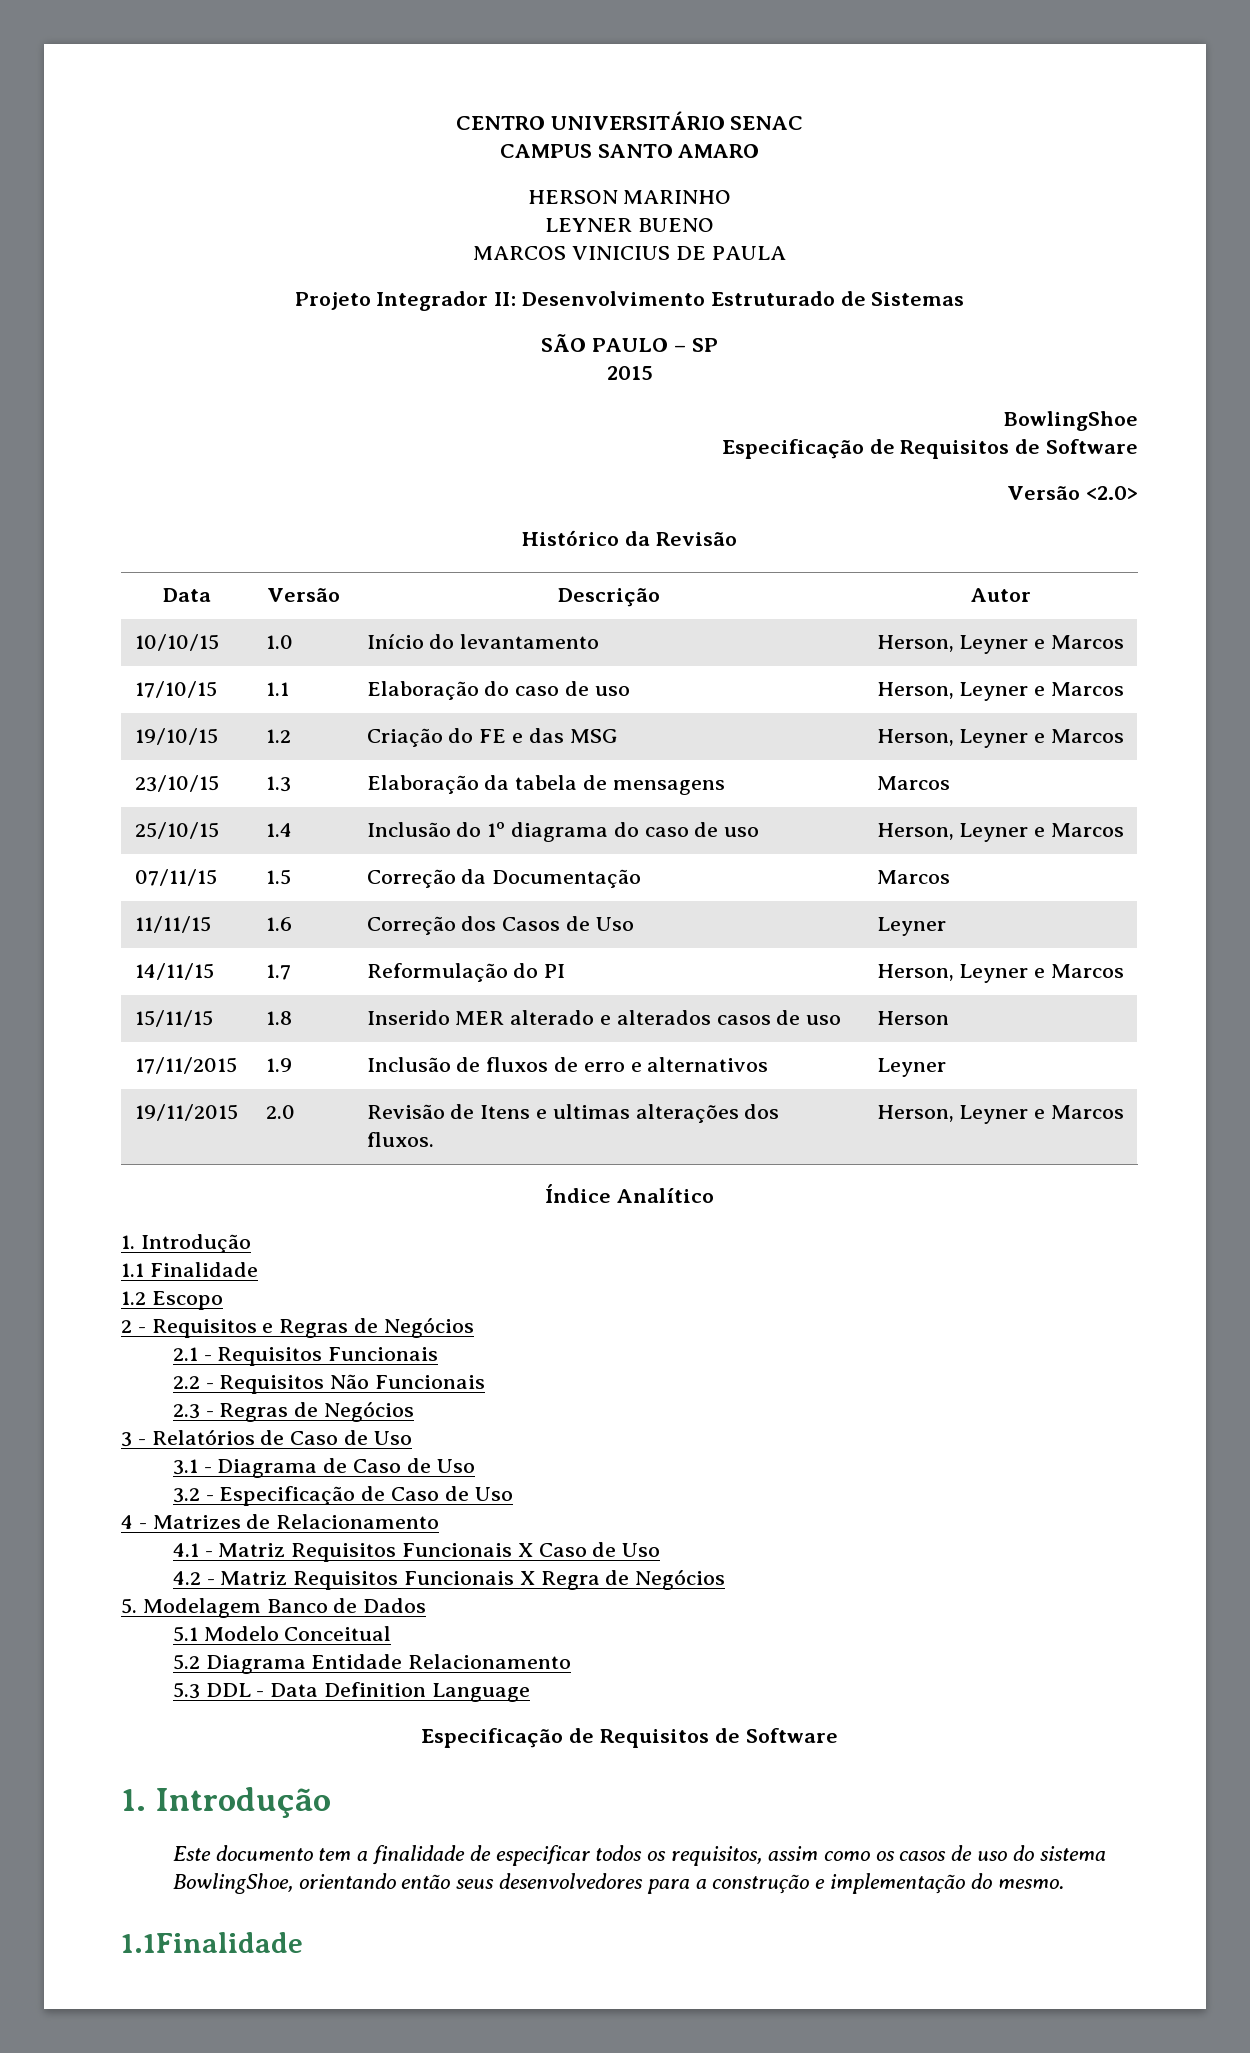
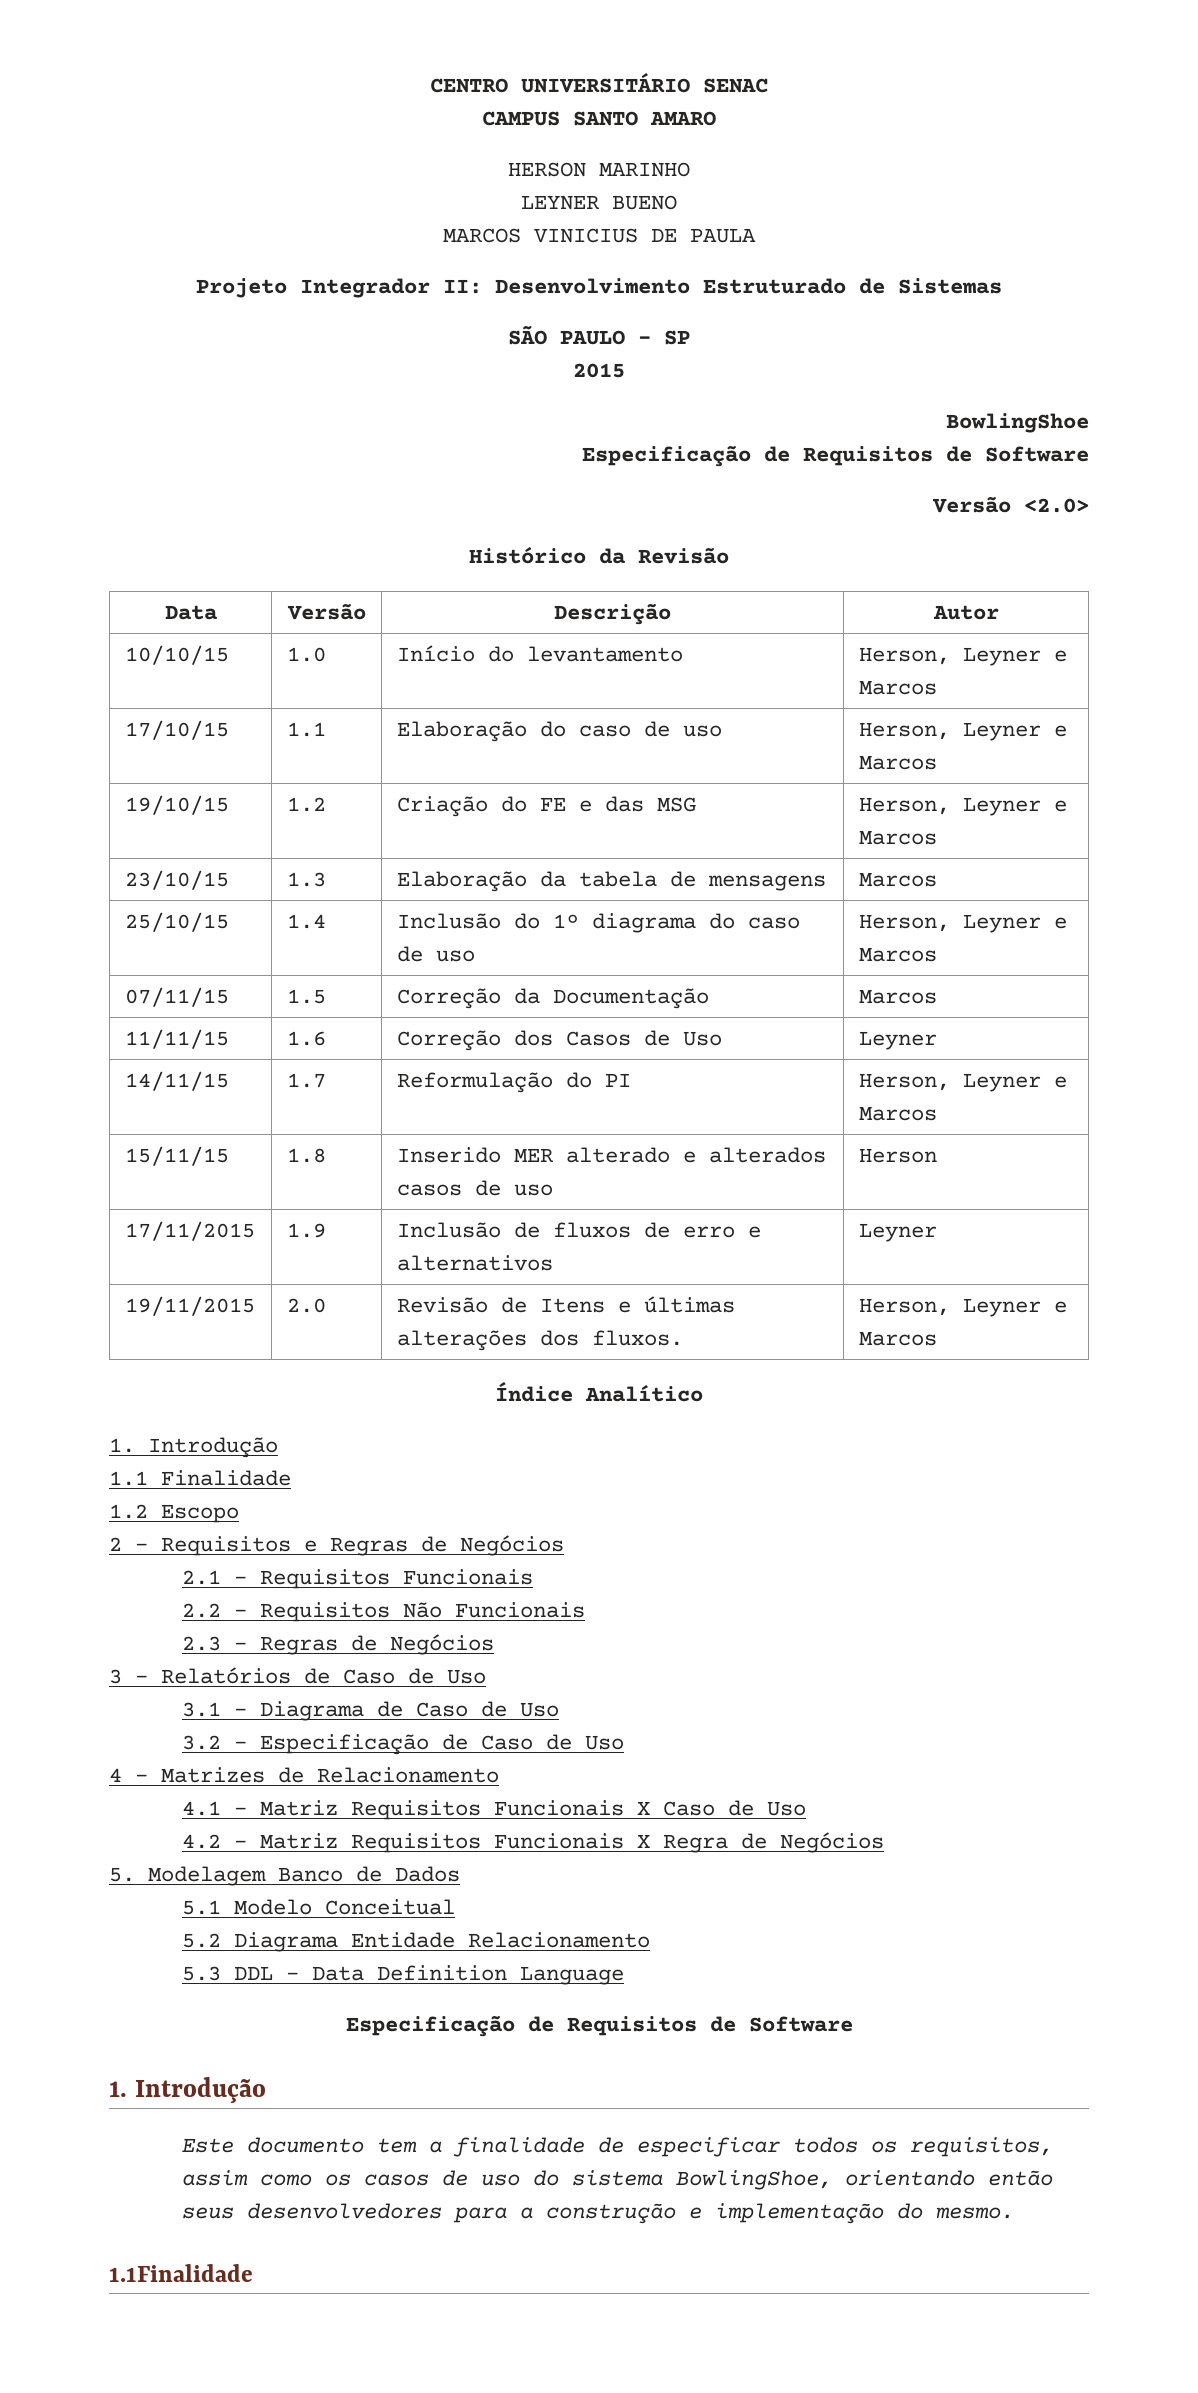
[552,1104,630,1119] ultimas -> [643,1296,735,1313] últimas

